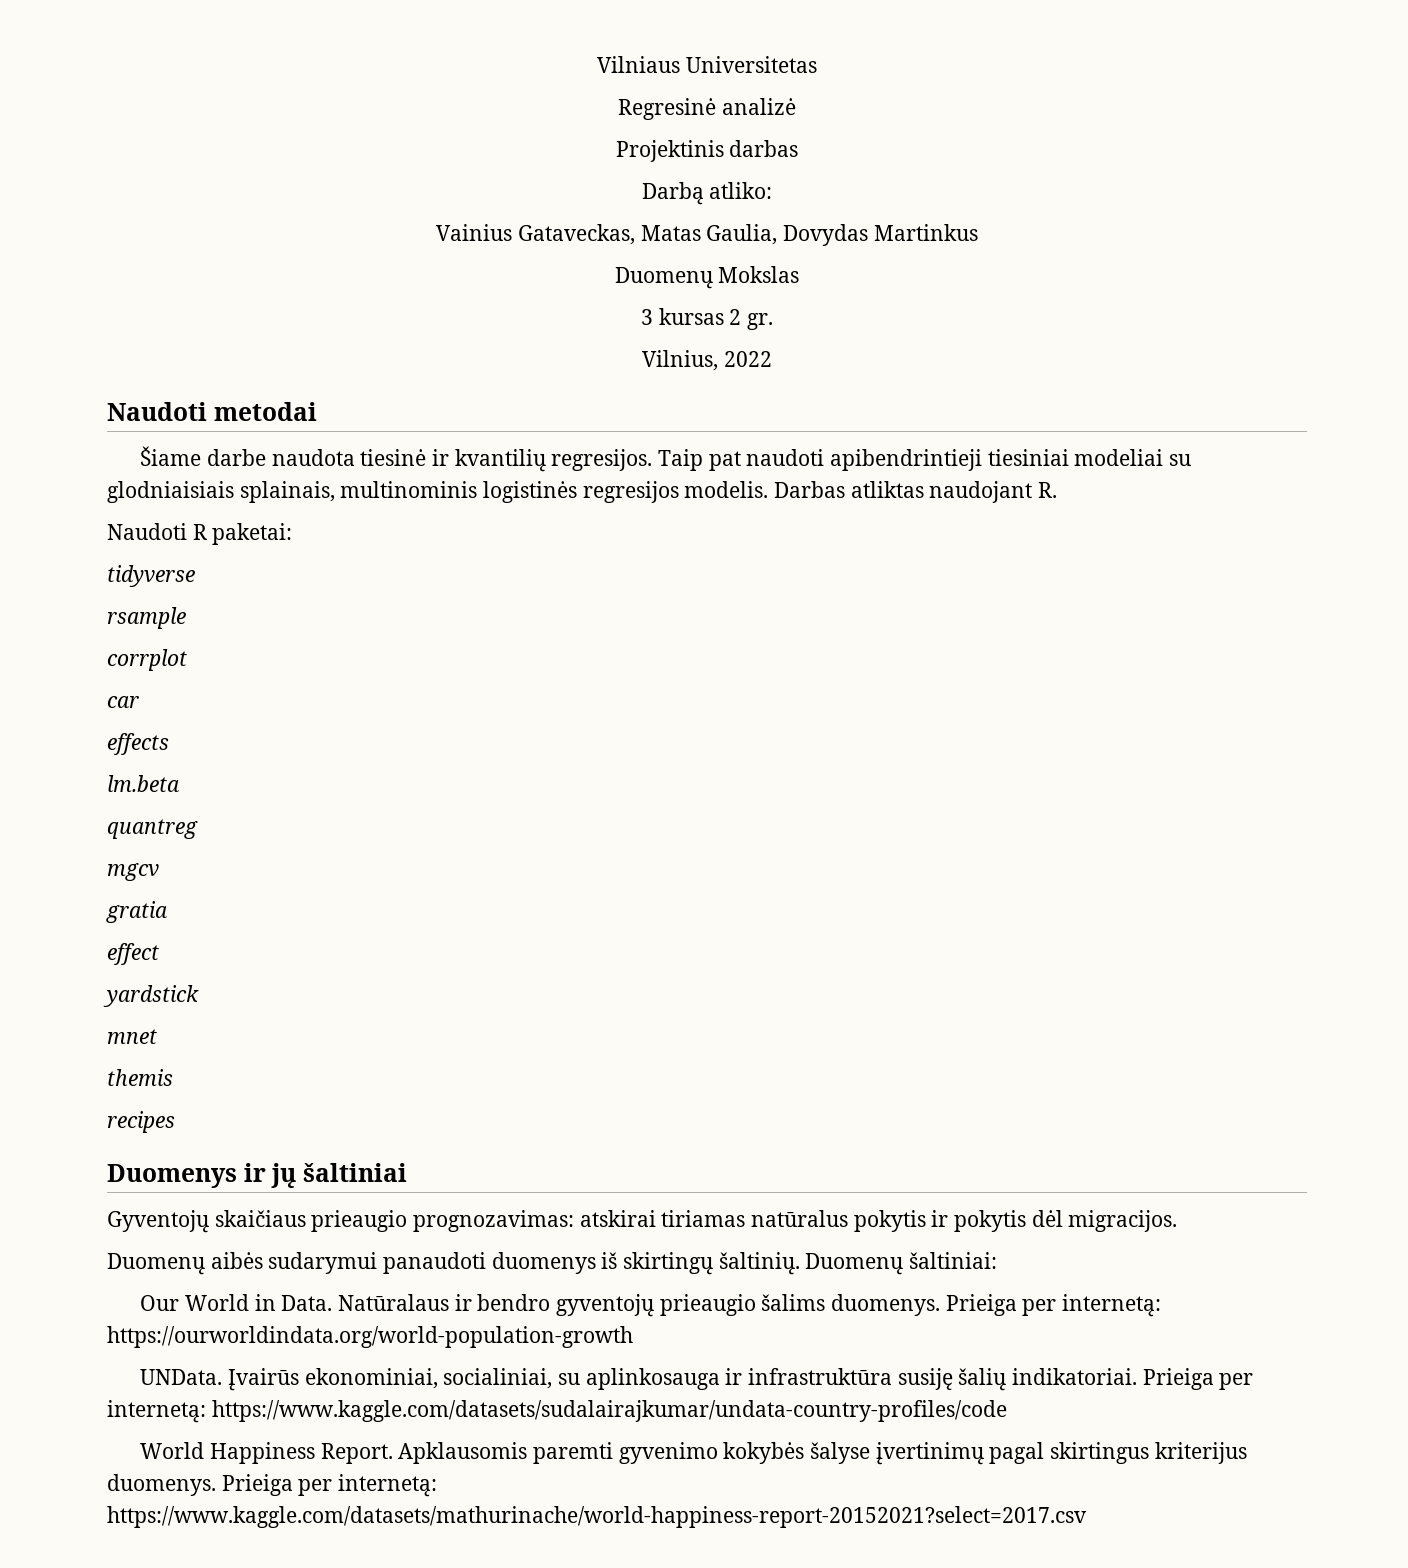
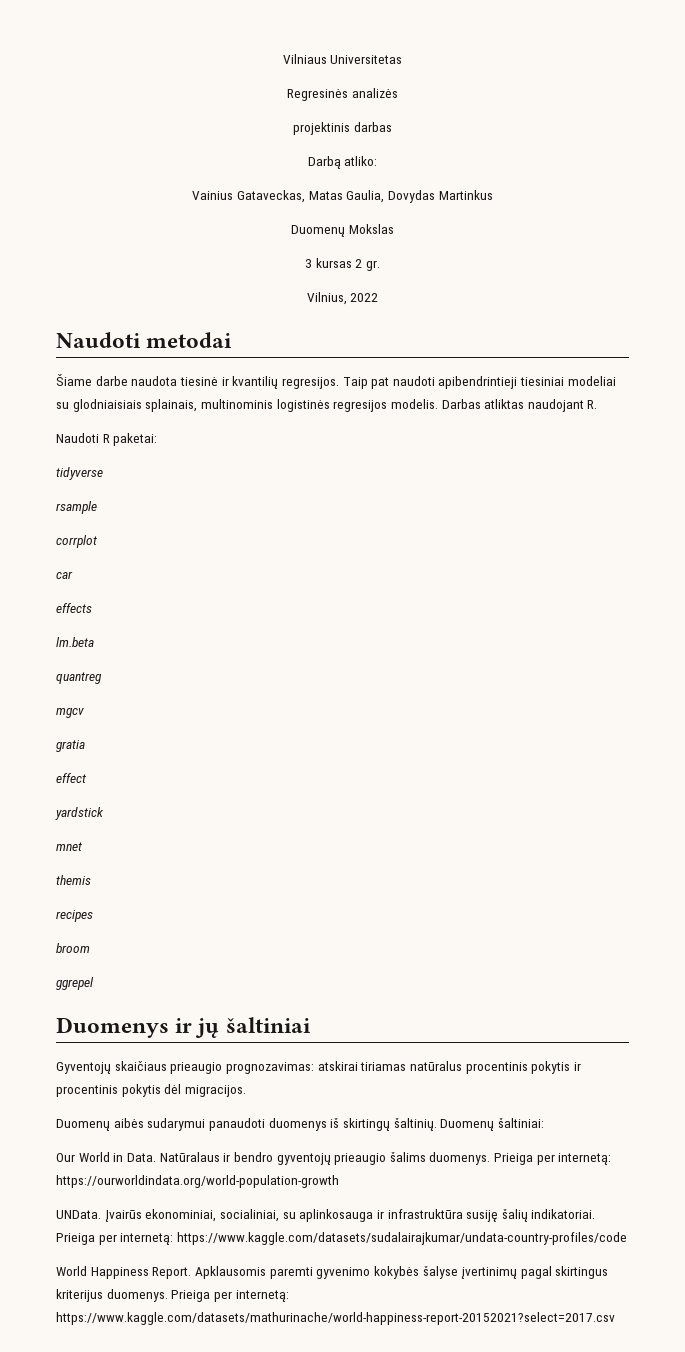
[618,98,796,120] [615,140,724,162] Regresinė analizė // Projektinis -> [287,88,398,101] [293,122,351,135] Regresinės analizės // projektinis
(175, 1122) none -> [56,943,90,953] [56,977,94,990] // broom // ggrepel
(849, 1218) none -> [465,1062,528,1074] procentinis
(949, 1218) none -> [56,1085,118,1097] procentinis

